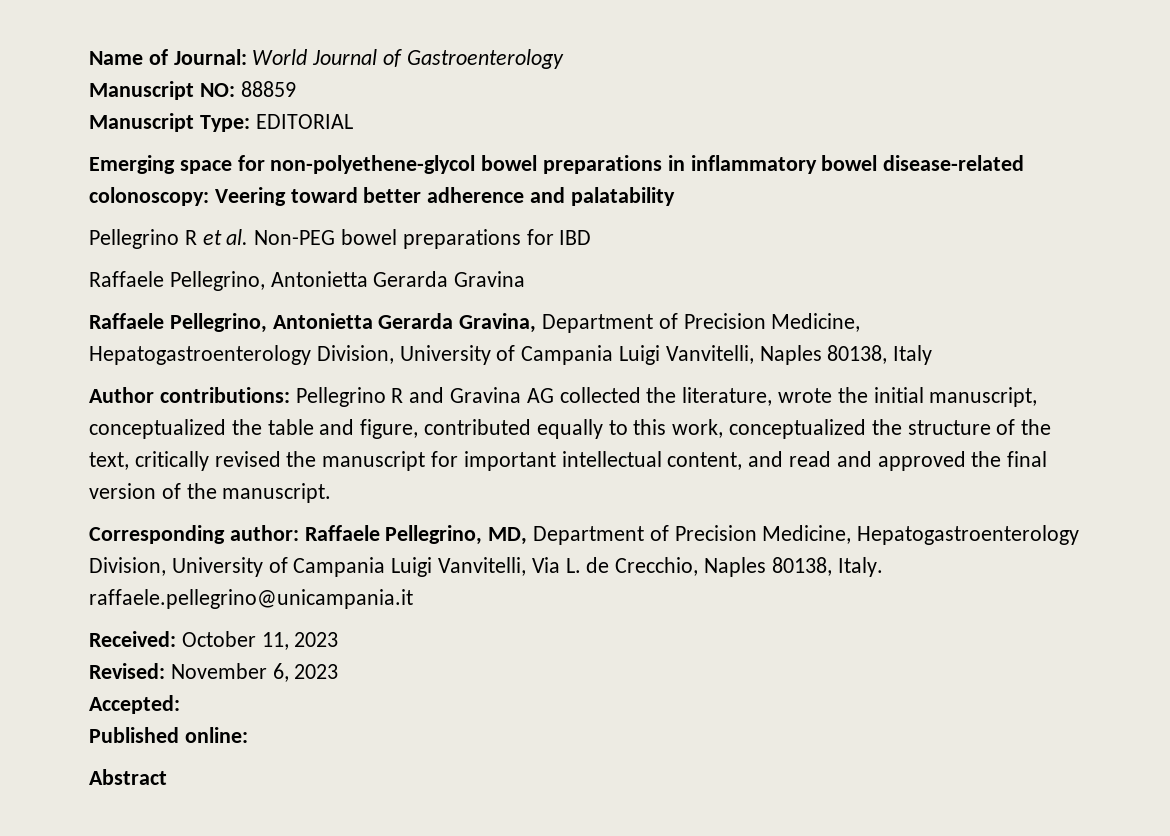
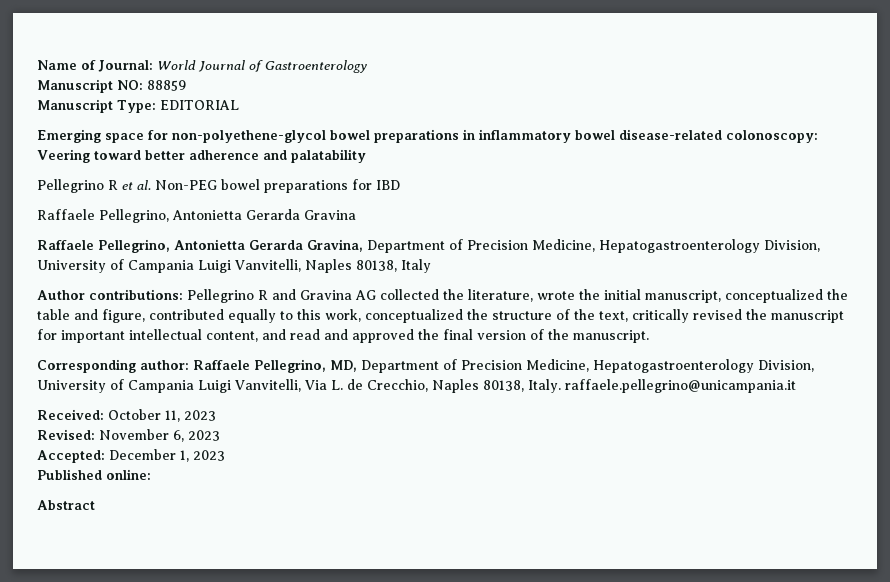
(180, 704) none -> [109,449,225,462] December 1, 2023

